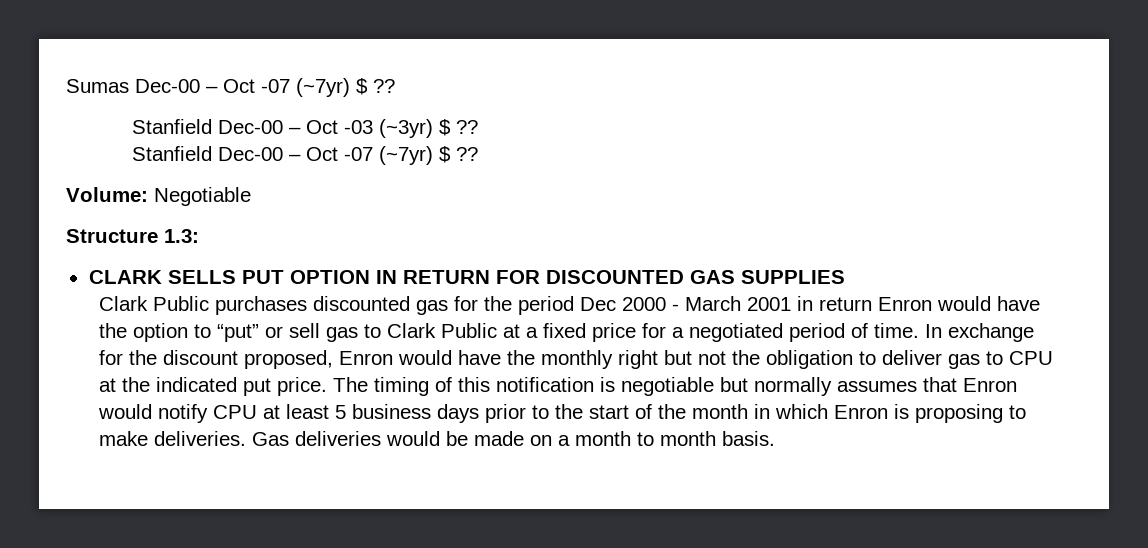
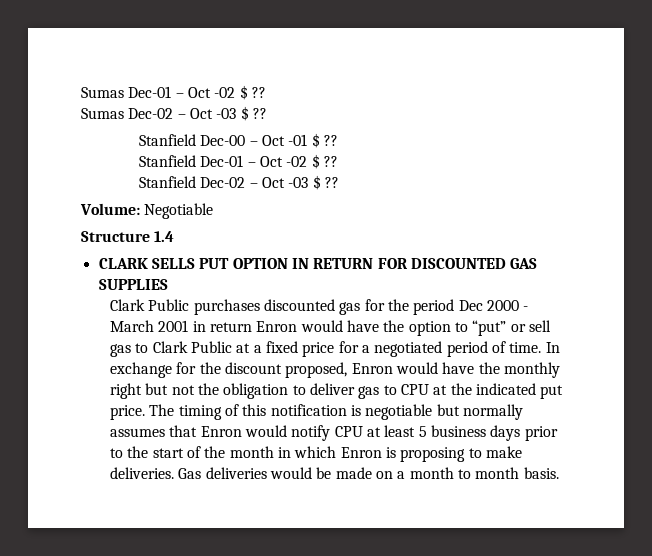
[66,78,395,97] [132,119,479,138] [132,146,434,165] Sumas Dec-00 – Oct -07 (~7yr) $ ?? // Stanfield Dec-00 – Oct -03 (~3yr) $ ?? // Stanfield Dec-00 – Oct -07 (~7yr) -> [81,85,266,100] [81,106,267,121] [139,133,339,148] [139,154,339,169] [139,176,309,188] Sumas Dec-01 – Oct -02 $ ?? // Sumas Dec-02 – Oct -03 $ ?? // Stanfield Dec-00 – Oct -01 $ ?? // Stanfield Dec-01 – Oct -02 $ ?? // Stanfield Dec-02 – Oct -03
[164,229,199,243] 1.3: -> [154,231,175,242] 1.4

